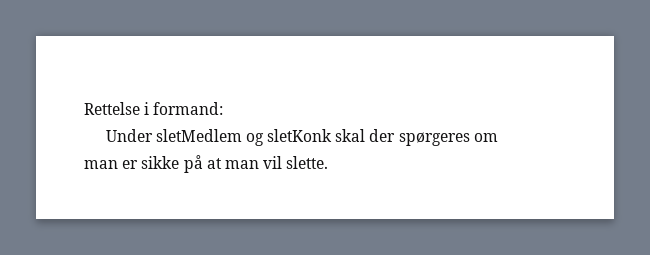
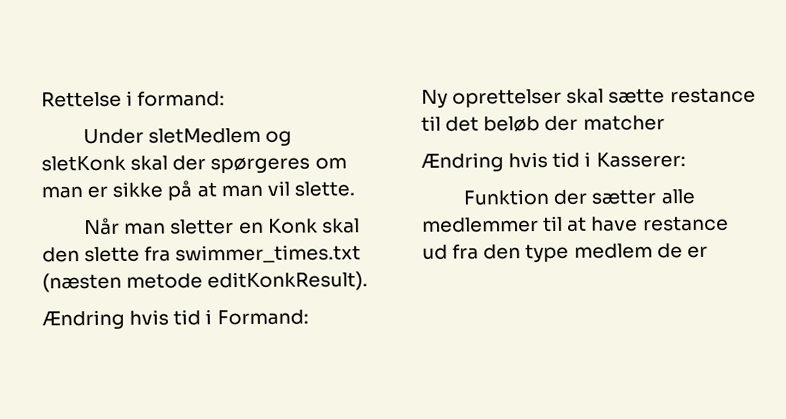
(329, 162) none -> [84,217,360,236] [42,244,362,264] [42,271,369,293] [42,309,309,330] [421,87,756,108] [421,115,665,132] [421,151,686,172] [463,188,695,206] [422,215,729,233] [422,243,708,263] // Når man sletter en Konk skal den slette fra swimmer_times.txt (næsten metode editKonkResult). // Ændring hvis tid i Formand: // Ny oprettelser skal sætte restance til det beløb der matcher // Ændring hvis tid i Kasserer: // Funktion der sætter alle medlemmer til at have restance ud fra den type medlem de er

